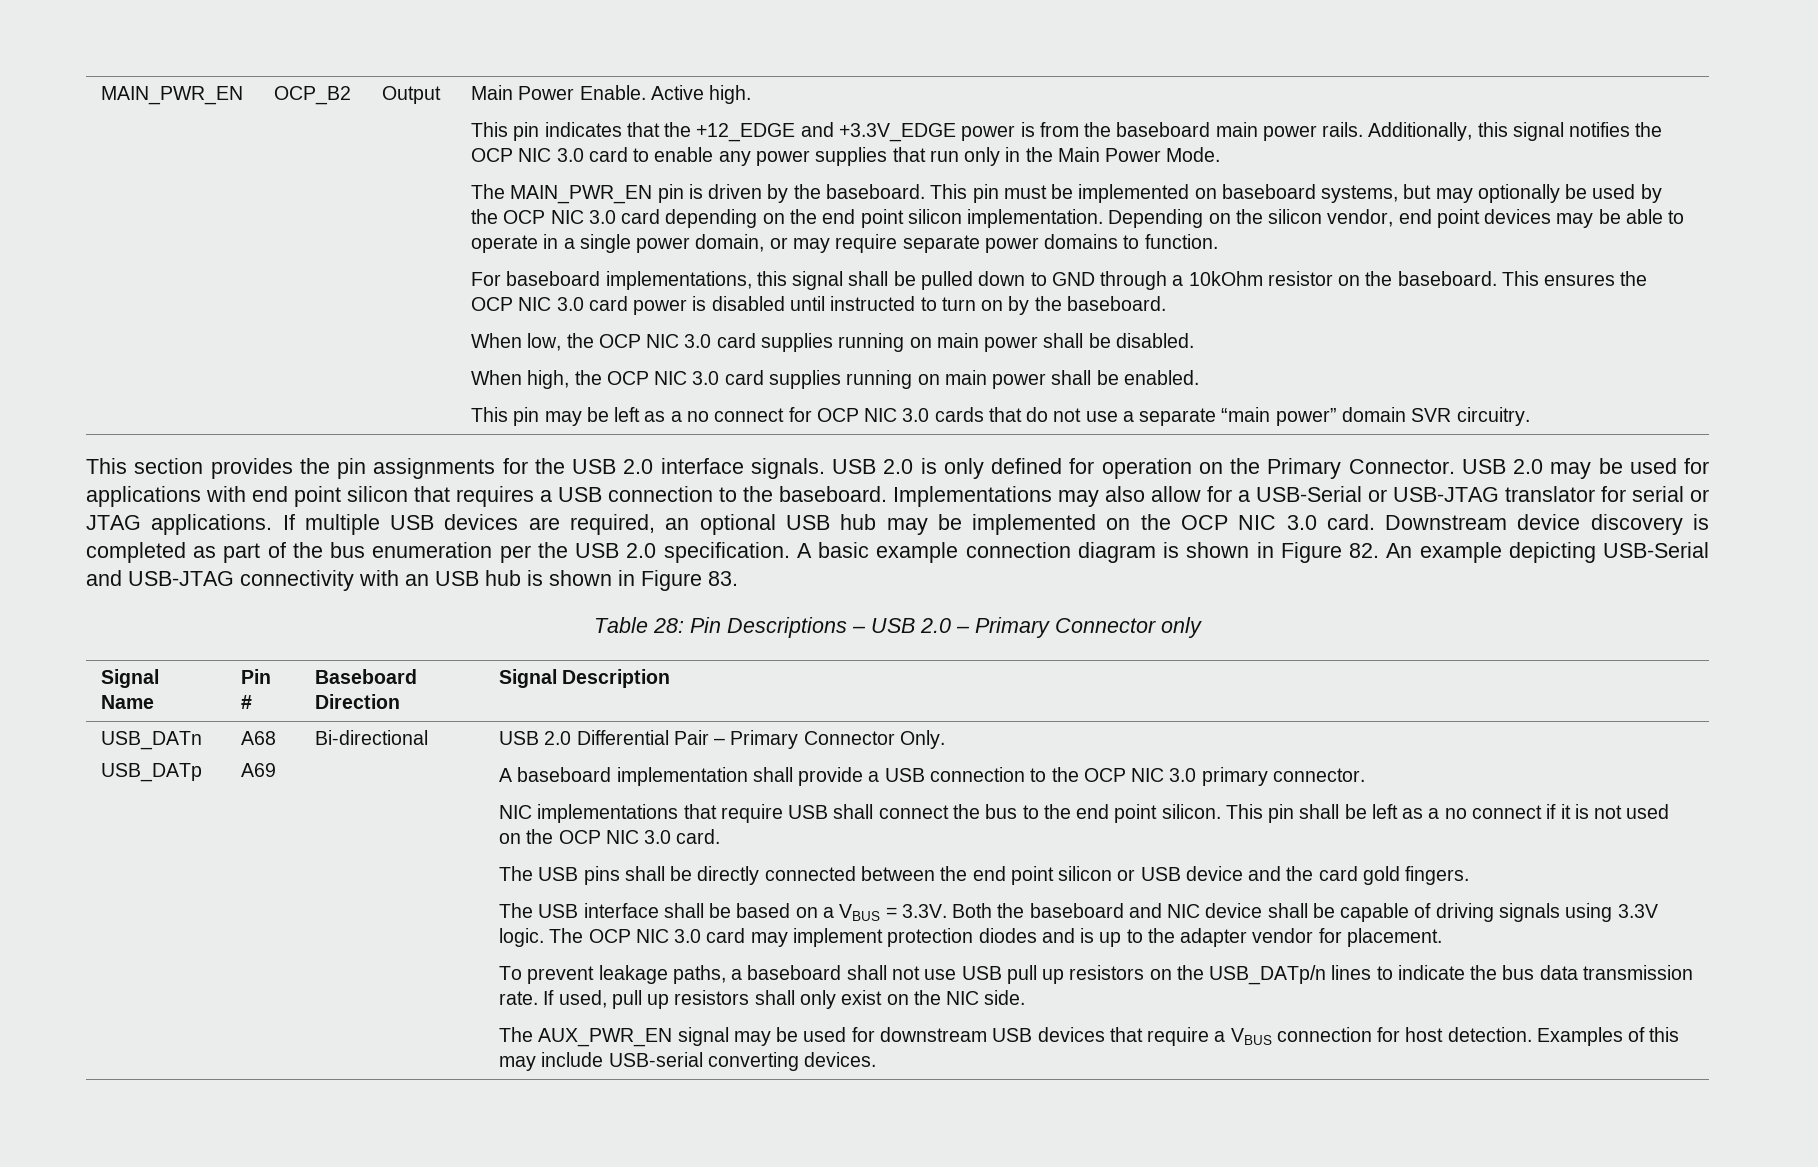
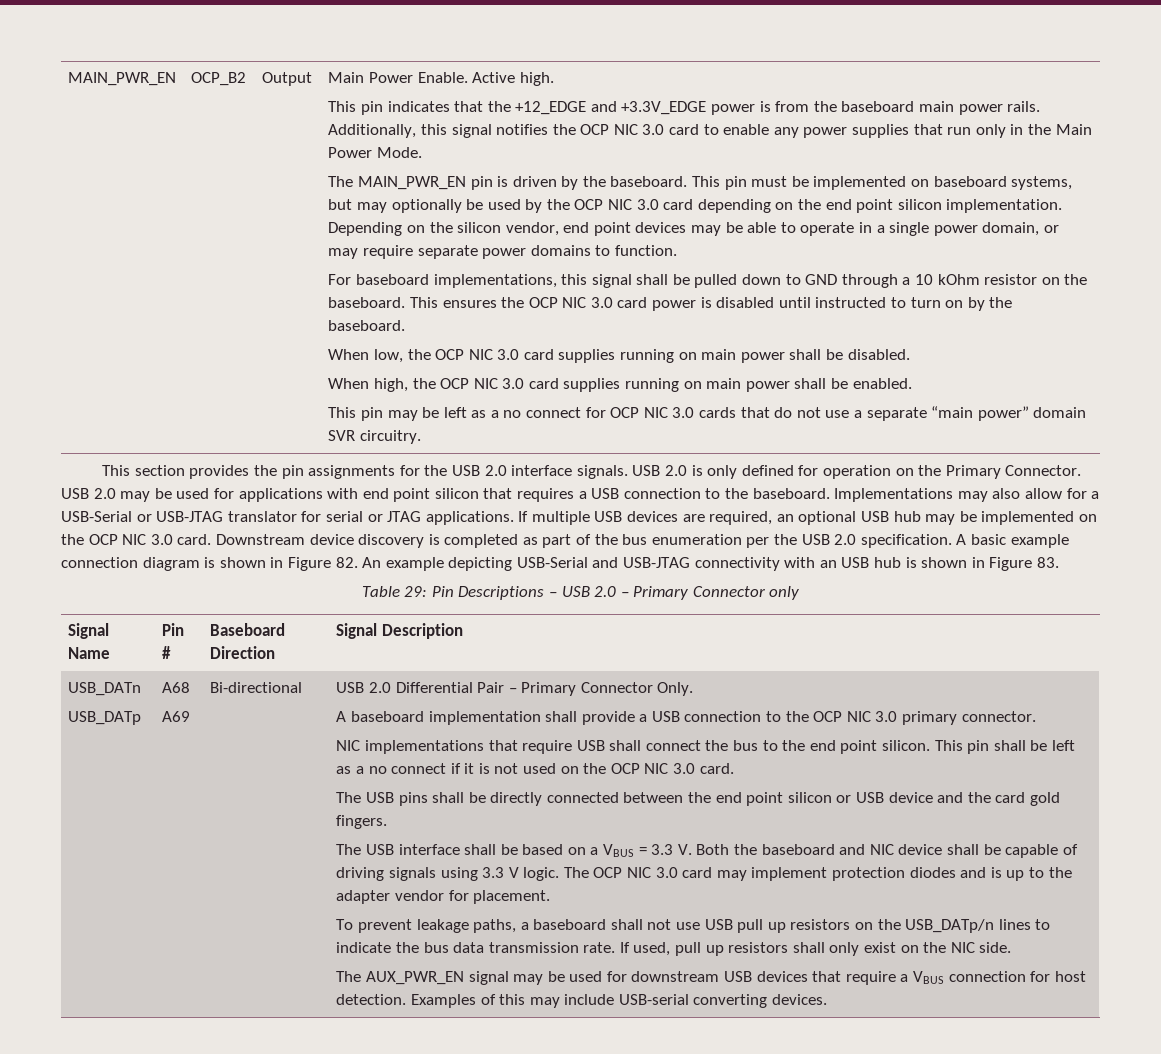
[1188,271,1263,286] 10kOhm -> [915,274,980,285] 10 kOhm
[653,618,684,633] 28: -> [404,586,428,597] 29:
[901,904,947,918] 3.3V. -> [651,844,692,855] 3.3 V.
[1617,904,1658,918] 3.3V -> [482,867,519,878] 3.3 V

